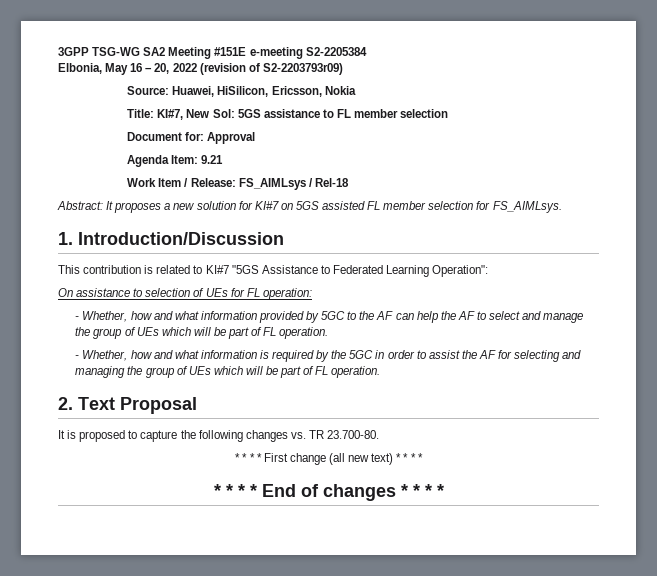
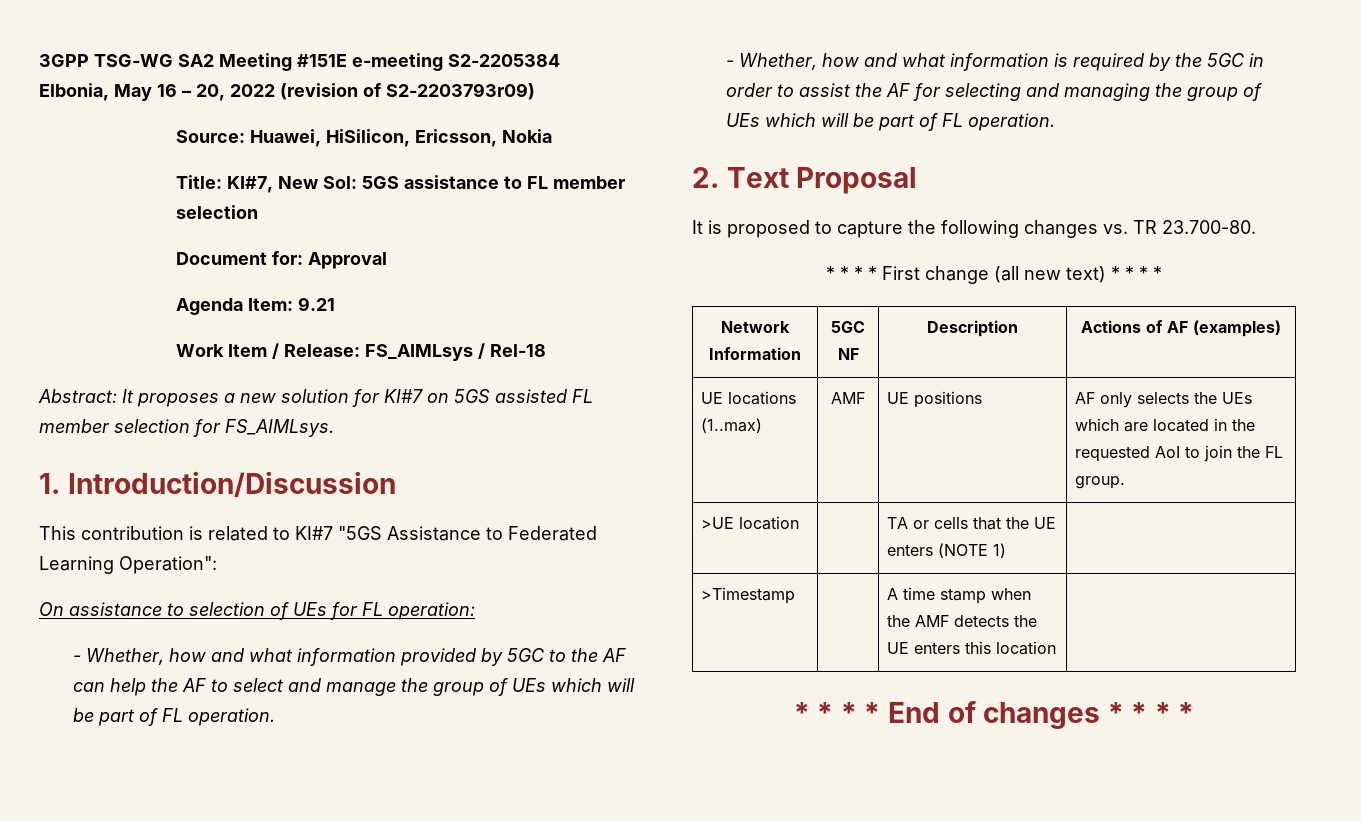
(423, 457) none -> [721,321,790,333] [709,347,801,360] [831,321,865,333] [837,348,859,360] [927,320,1018,337] [1081,320,1281,337] [701,391,797,405] [701,418,763,433] [831,392,865,404] [887,391,983,408] [1075,392,1253,408] [1075,418,1256,432] [1075,445,1284,462] [1075,476,1126,489] [701,516,800,530] [887,517,1057,530] [887,543,1007,558] [701,587,796,604] [887,587,1032,604] [887,615,1038,627] [887,641,1057,655] // Network Information | 5GC NF | Description | Actions of AF (examples) // UE locations (1..max) | AMF | UE positions | AF only selects the UEs which are located in the requested AoI to join the FL group. // >UE location | | TA or cells that the UE enters (NOTE 1) | // >Timestamp | | A time stamp when the AMF detects the UE enters this location |

